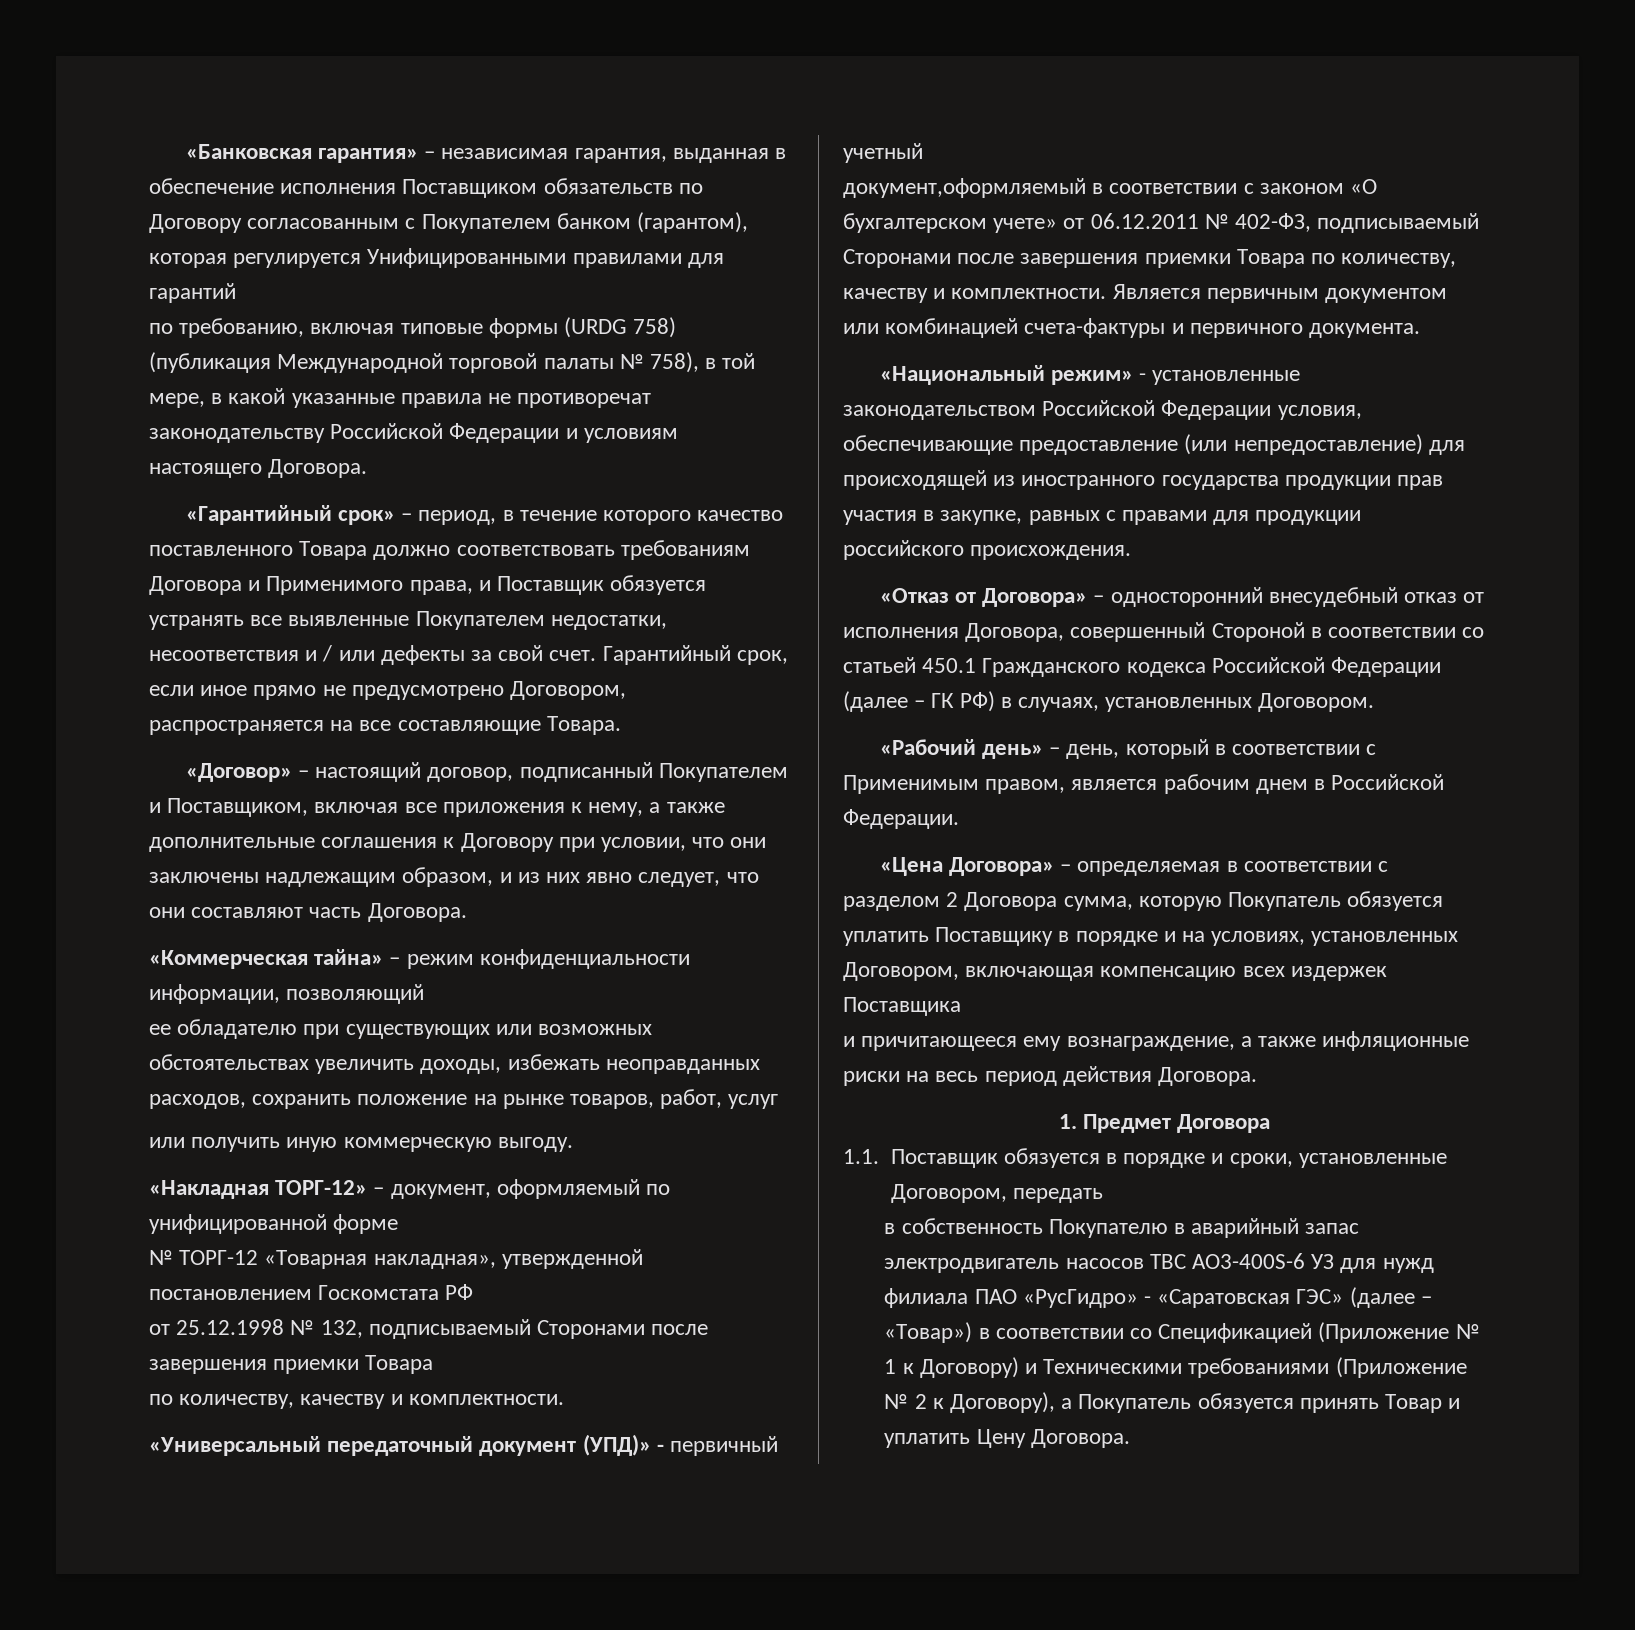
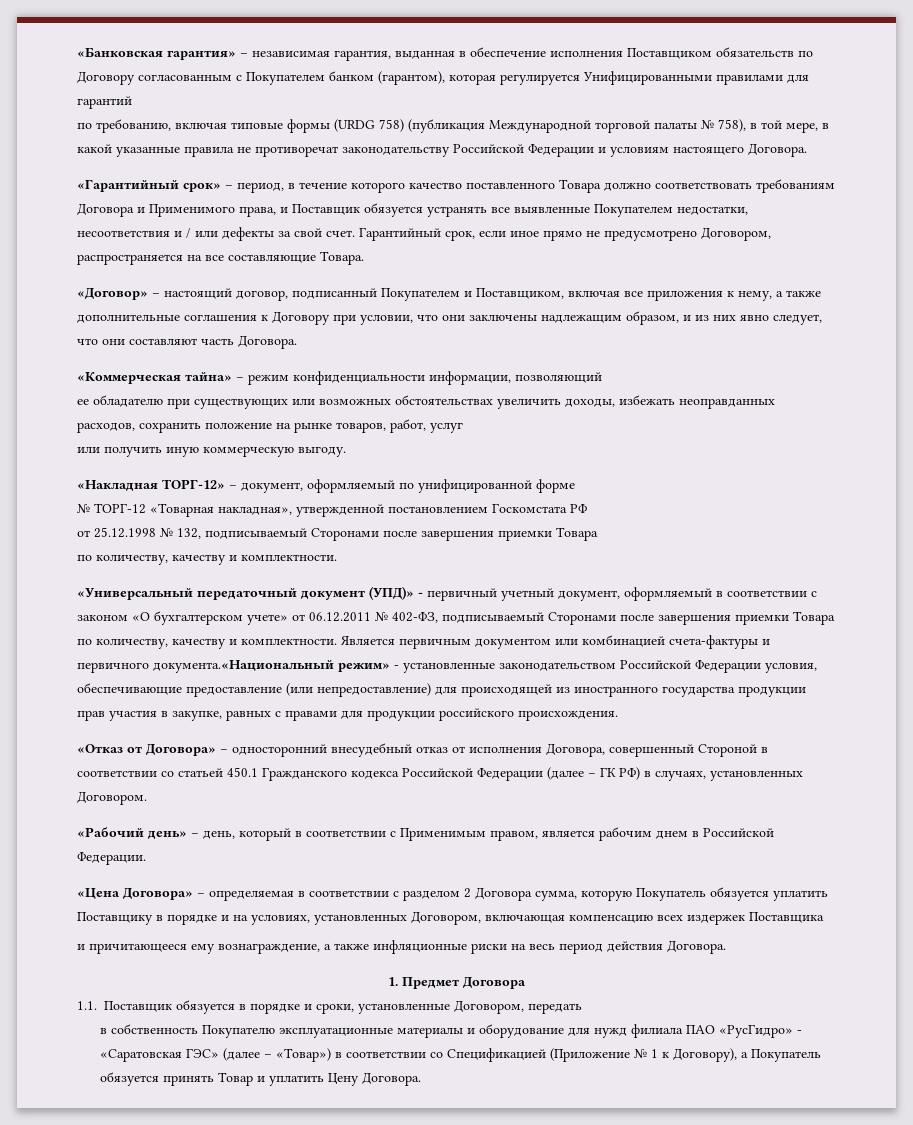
[843,178,1086,198] // документ,оформляемый -> [558,587,712,601] документ, оформляемый
[1309,323,1421,338] [879,365,1045,385] документа. // «Национальный -> [153,659,334,673] документа.«Национальный
[1173,1218,1360,1238] [884,1253,1335,1273] в аварийный запас электродвигатель насосов ТВС АО3-400S-6 УЗ -> [279,1024,565,1038] эксплуатационные материалы и оборудование
[919,1357,1467,1378] [884,1394,944,1409] Договору) и Техническими требованиями (Приложение № 2 к -> (670, 1055) none

